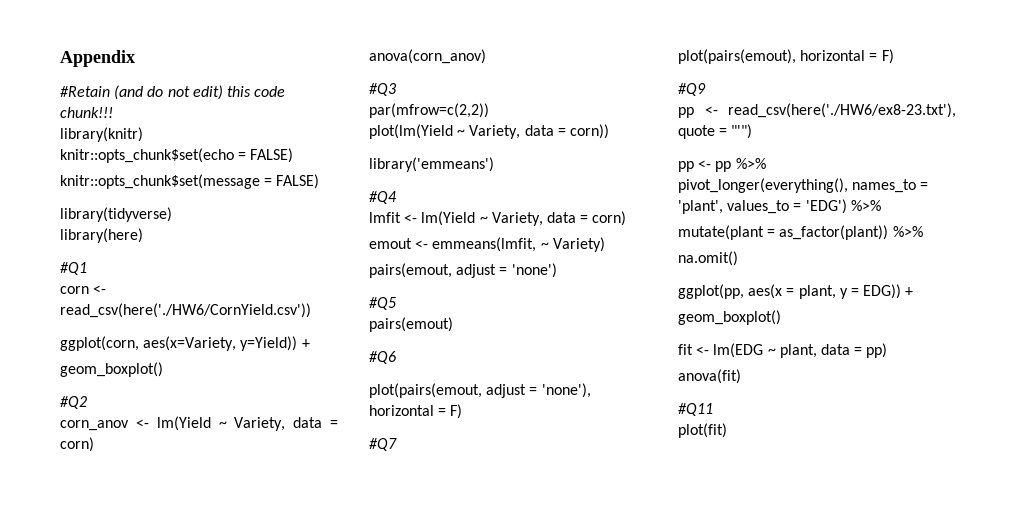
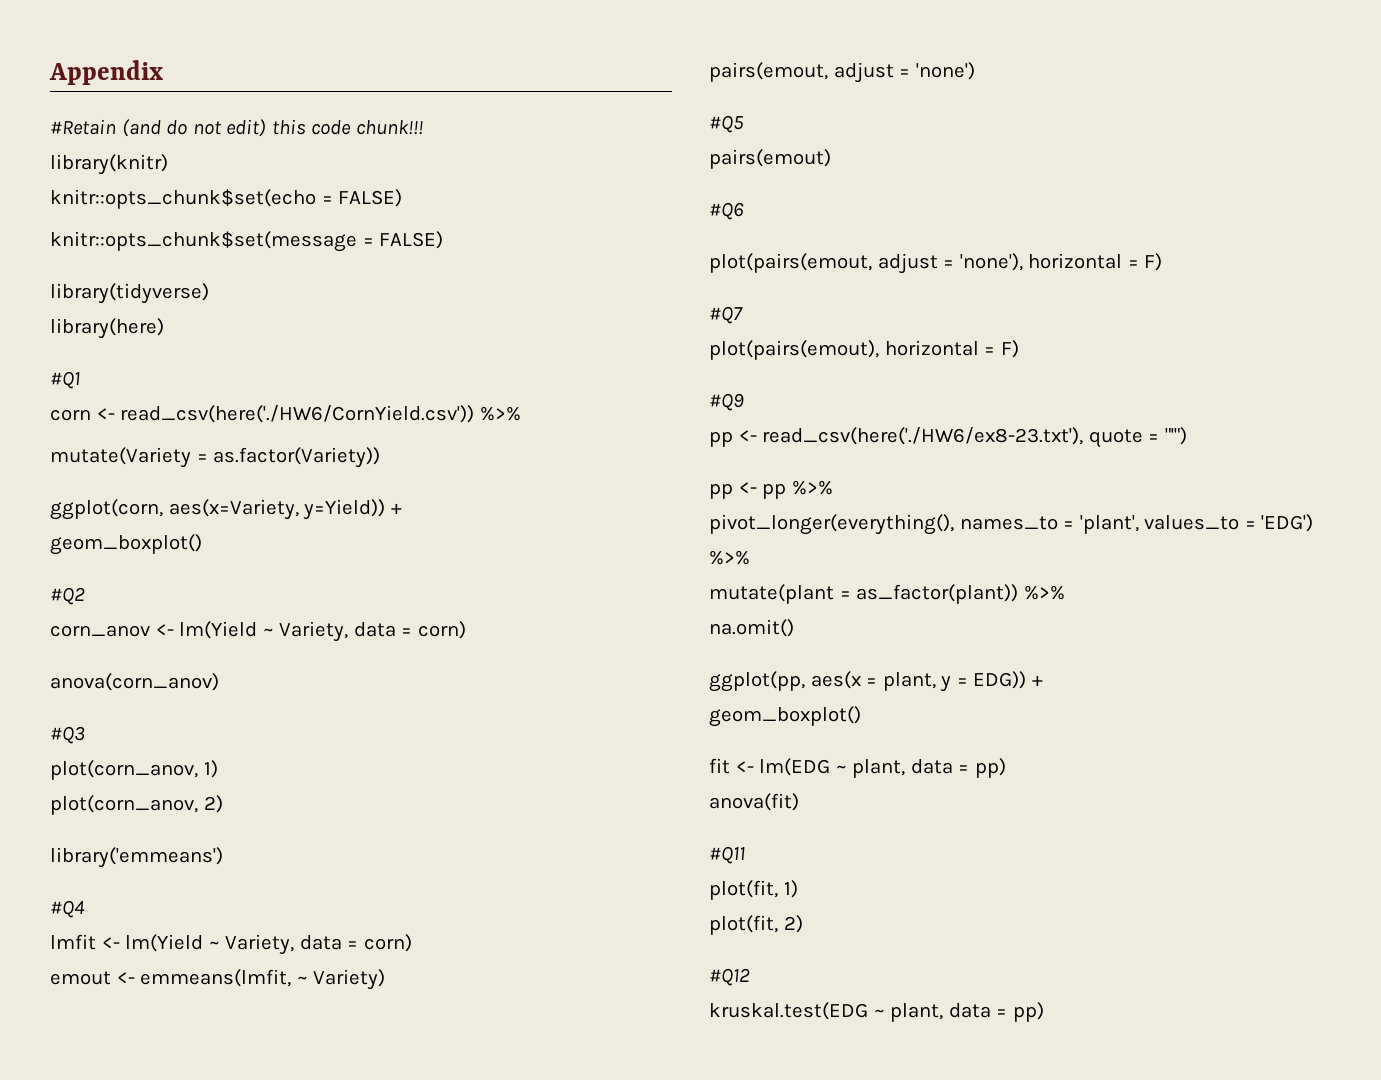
(311, 310) none -> [479,406,521,421] [50,447,381,468] %>% // mutate(Variety = as.factor(Variety))
[369,103,489,118] [369,124,609,139] par(mfrow=c(2,2)) // plot(lm(Yield ~ Variety, data = corn)) -> [50,760,218,780] [50,795,223,815] plot(corn_anov, 1) // plot(corn_anov, 2)
[678,423,727,438] plot(fit) -> [709,880,798,900] [709,915,803,935] [709,968,750,986] [709,1002,1044,1022] plot(fit, 1) // plot(fit, 2) // #Q12 // kruskal.test(EDG ~ plant, data = pp)

